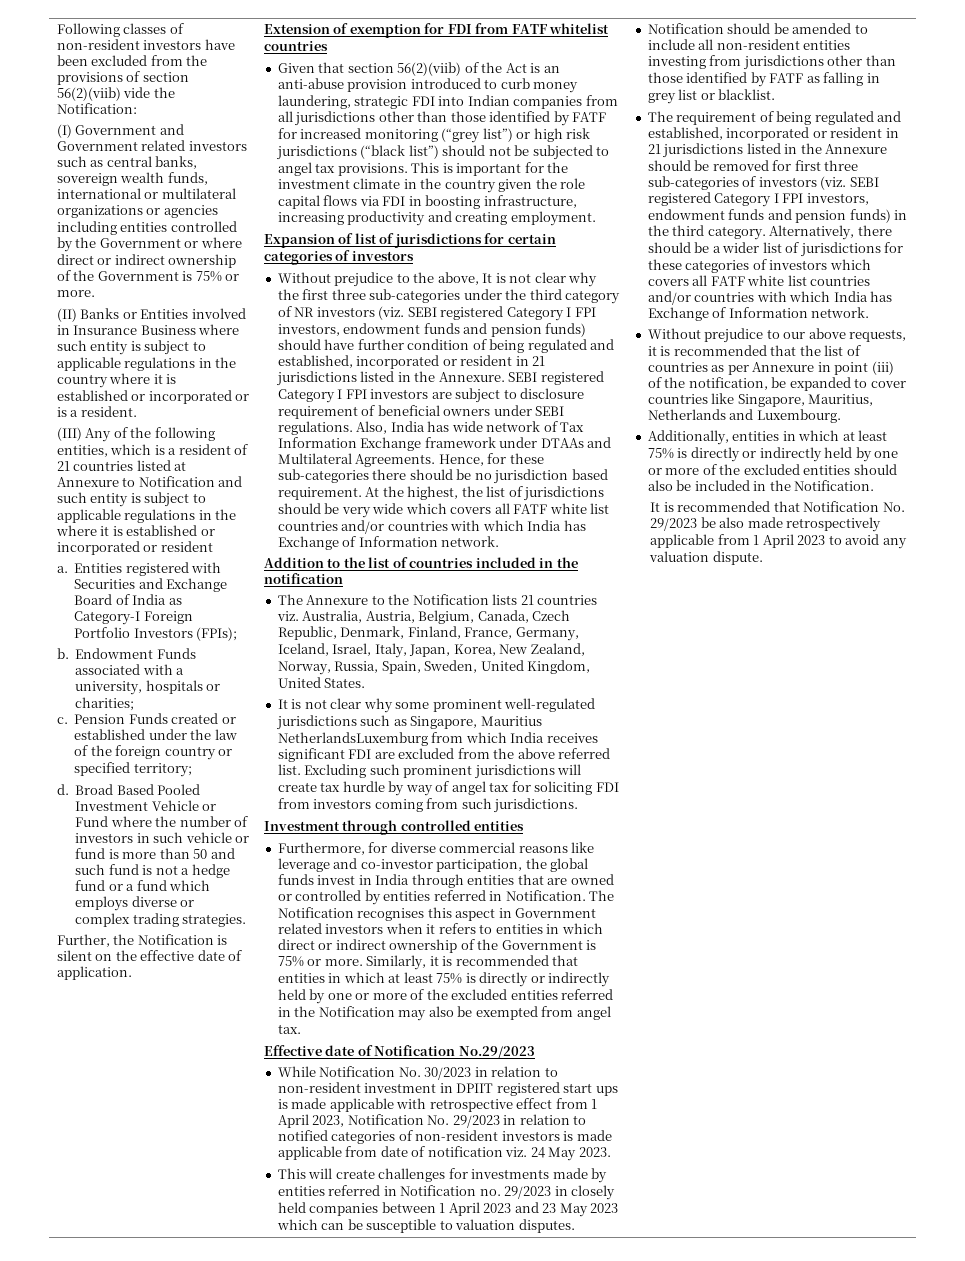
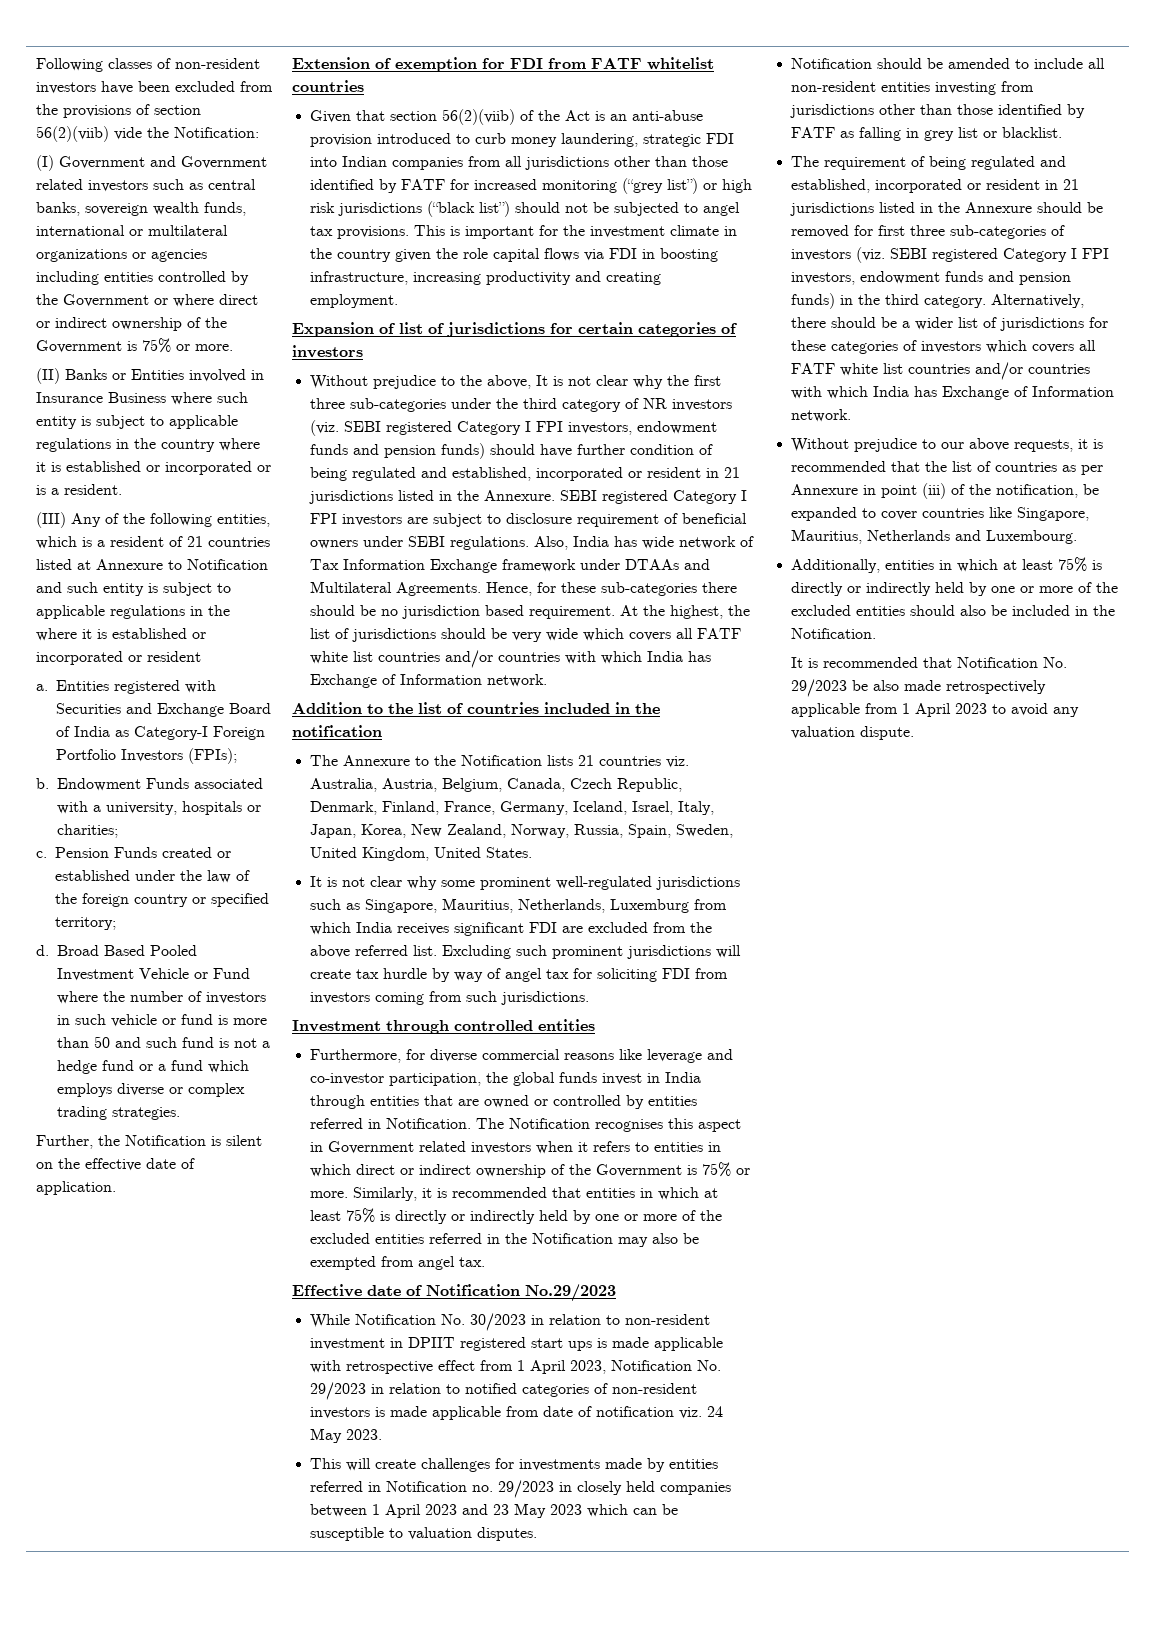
[480,716,542,726] [277,732,428,746] Mauritius NetherlandsLuxemburg -> [441,898,689,913] Mauritius, Netherlands, Luxemburg

